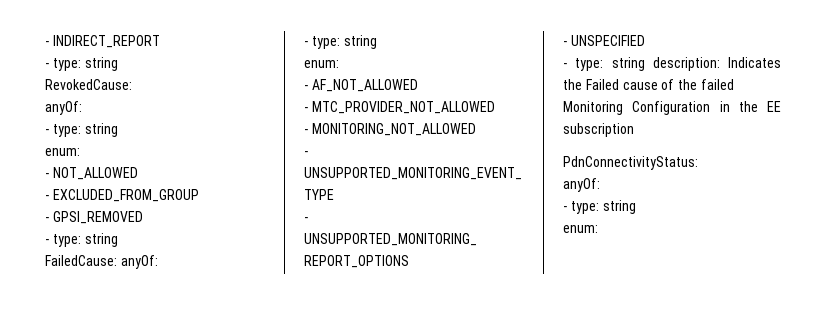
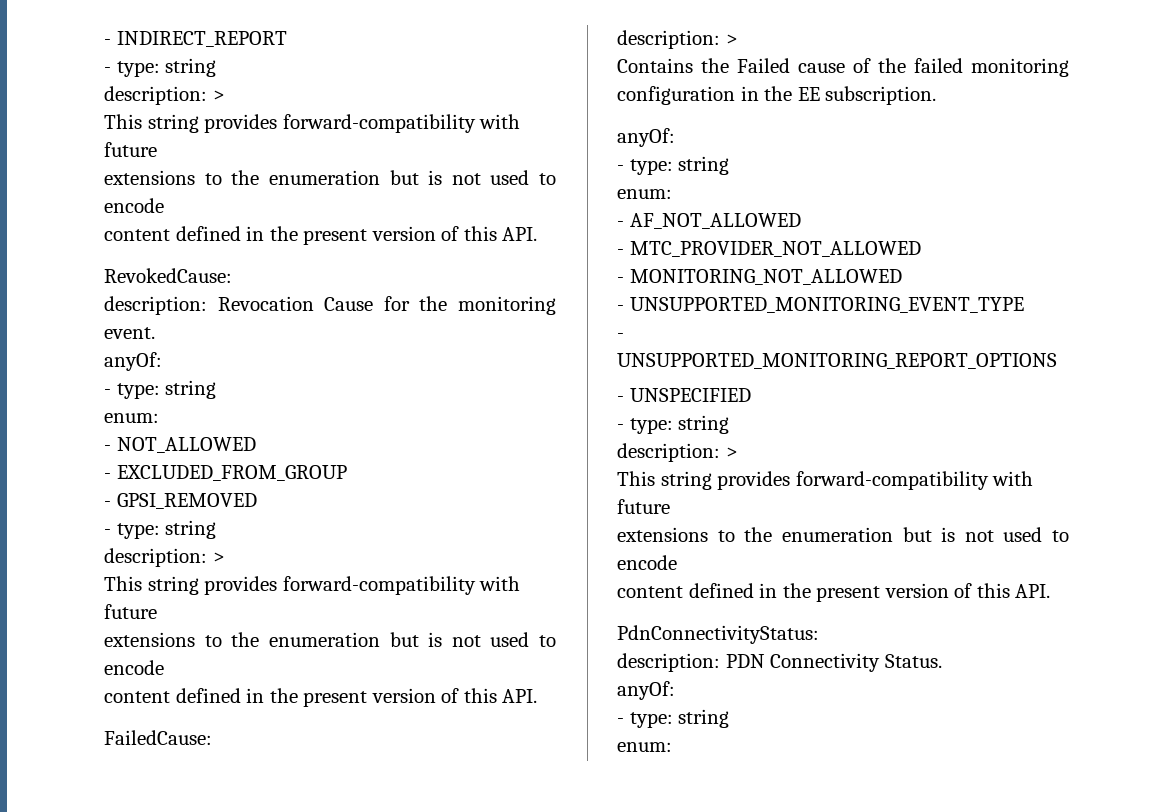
[45,79,132,90] RevokedCause: -> [104,86,225,105] [104,114,521,133] [104,142,157,157] [104,170,556,185] [104,198,164,213] [104,226,538,245] [104,268,232,283] [104,296,556,315] [104,327,155,339] description: > // This string provides forward-compatibility with future // extensions to the enumeration but is not used to encode // content defined in the present version of this API. // RevokedCause: // description: Revocation Cause for the monitoring event.
[45,255,117,266] FailedCause: -> [104,548,225,567] [104,576,521,595] [104,604,157,619] [104,632,556,647] [104,660,164,675] [104,688,538,707] [104,730,212,745] [617,30,738,49] [617,58,1069,77] [617,86,937,105] description: > // This string provides forward-compatibility with future // extensions to the enumeration but is not used to encode // content defined in the present version of this API. // FailedCause: // description: > // Contains the Failed cause of the failed monitoring configuration in the EE subscription. //
[652,57,781,71] [563,79,734,90] [563,101,781,115] [563,123,634,137] [563,156,698,170] description: Indicates the Failed cause of the failed Monitoring Configuration in the EE subscription // PdnConnectivityStatus: -> [617,443,738,462] [617,471,1034,490] [617,499,670,514] [617,527,1069,542] [617,555,677,570] [617,583,1051,602] [617,625,819,644] [617,653,942,672] // description: > // This string provides forward-compatibility with future // extensions to the enumeration but is not used to encode // content defined in the present version of this API. // PdnConnectivityStatus: // description: PDN Connectivity Status.

